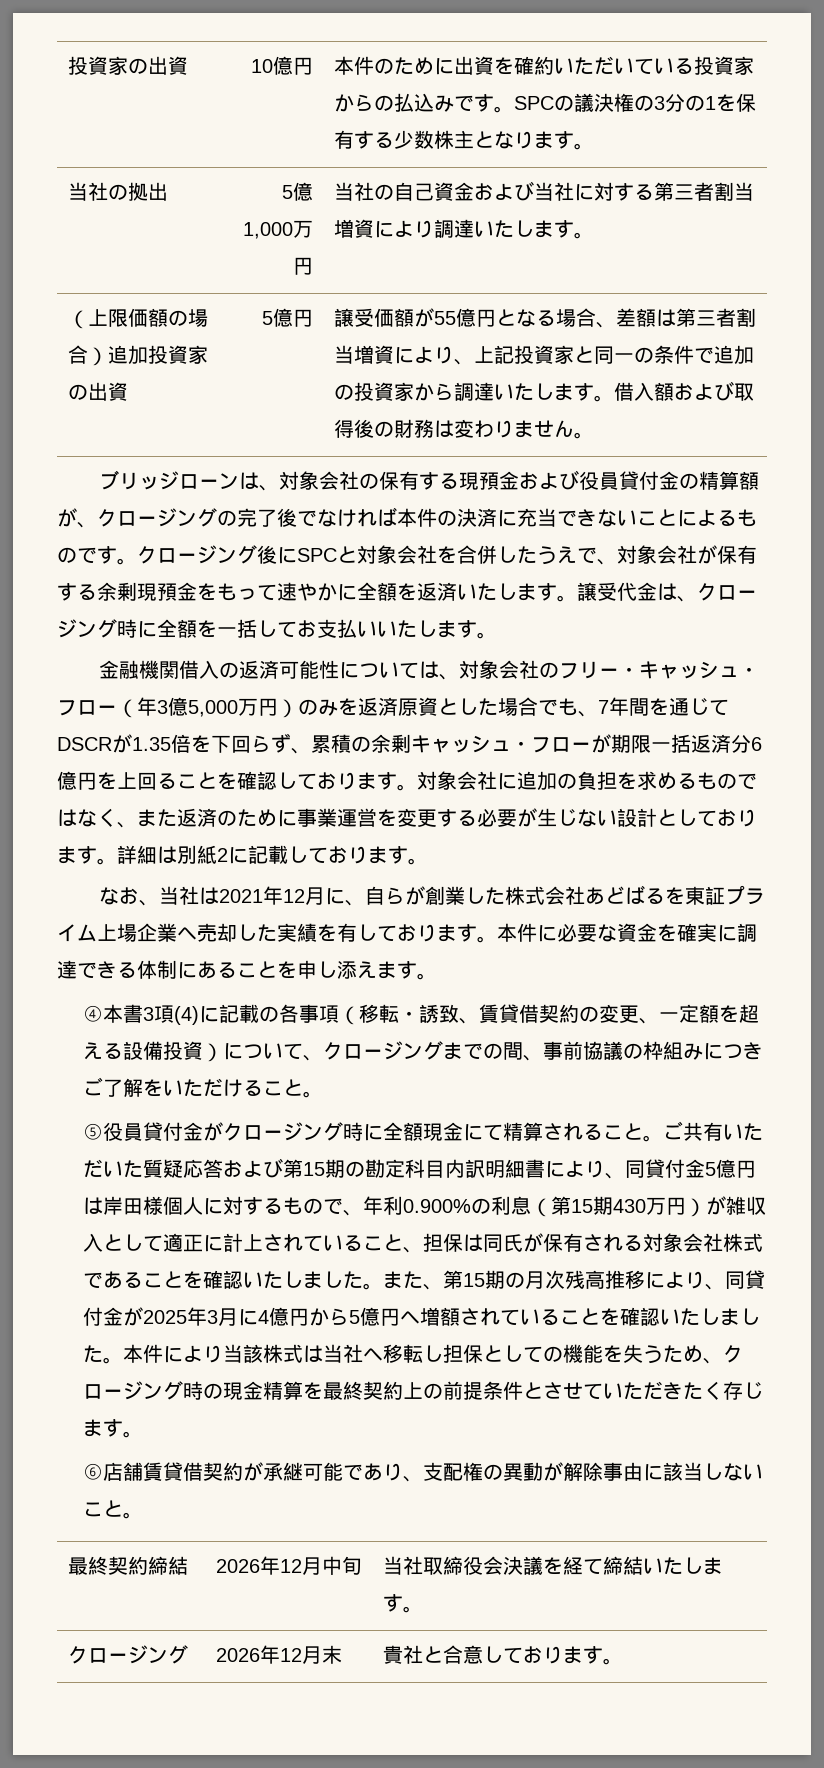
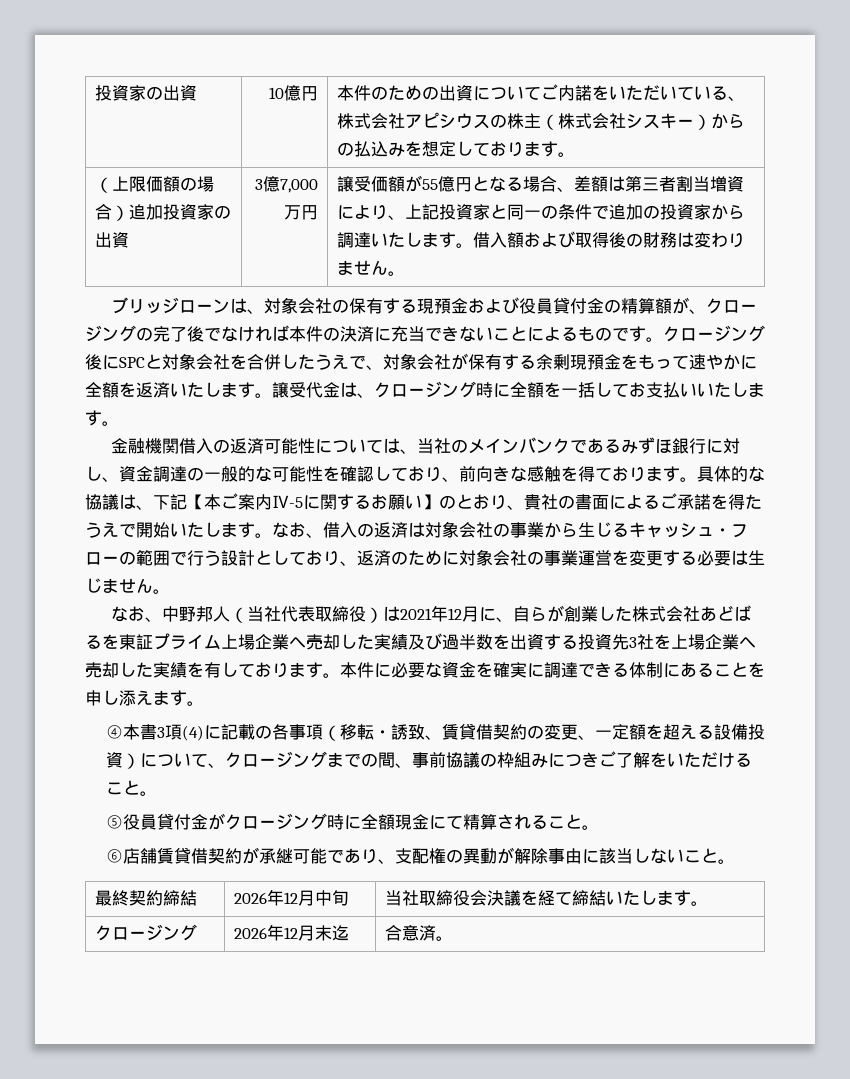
[433,56,754,75] [333,93,756,113] [333,130,594,150] [67,182,168,201] [282,182,314,201] [243,220,314,239] [293,257,314,275] [333,181,754,201] [333,219,534,238] に出資を確約いただいている投資家からの払込みです。SPCの議決権の3分の1を保有する少数株主となります。 // 当社の拠出 | 5億1,000万円 | 当社の自己資金および当社に対する第三者割当増資により調達いたし -> [422,84,746,101] [337,112,746,130] [337,141,525,157] の出資についてご内諾をいただいている、株式会社アピシウスの株主（株式会社シスキー）からの払込みを想定しており
[262,308,294,327] 5億 -> [254,176,318,193] [283,205,301,220] 3億7,000万
[458,660,759,679] [57,697,729,718] [57,733,762,754] [57,771,757,791] [57,808,177,828] 対象会社のフリー・キャッシュ・フロー（年3億5,000万円）のみを返済原資とした場合でも、7年間を通じてDSCRが1.35倍を下回らず、累積の余剰キャッシュ・フローが期限一括返済分6億円を上回ることを確認しております。対象会社に追加の負担を求めるものではなく、また -> [416,437,740,454] [85,466,765,482] [85,493,762,510] [85,521,748,538] [85,550,357,566] 当社のメインバンクであるみずほ銀行に対し、資金調達の一般的な可能性を確認しており、前向きな感触を得ております。具体的な協議は、下記【本ご案内Ⅳ-5に関するお願い】のとおり、貴社の書面によるご承諾を得たうえで開始いたします。なお、借入の返済は対象会社の事業から生じるキャッシュ・フローの範囲で行う設計としており、
(297, 818) none -> [459,549,544,566] 対象会社の
[517,808,757,827] [57,845,428,865] [98,886,199,906] が生じない設計としております。詳細は別紙2に記載しております。 // なお、当社 -> [731,550,765,565] [85,578,170,594] [110,606,383,623] は生じません。 // なお、中野邦人（当社代表取締役）
(317, 932) none -> [408,633,756,650] [85,662,187,678] 及び過半数を出資する投資先3社を上場企業へ売却した実績
[662,1121,763,1141] [82,1158,756,1179] [82,1196,766,1217] [82,1233,763,1253] [82,1270,765,1290] [82,1307,760,1326] [82,1344,743,1364] [82,1381,763,1400] [82,1419,143,1438] ご共有いただいた質疑応答および第15期の勘定科目内訳明細書により、同貸付金5億円は岸田様個人に対するもので、年利0.900%の利息（第15期430万円）が雑収入として適正に計上されていること、担保は同氏が保有される対象会社株式であることを確認いたしました。また、第15期の月次残高推移により、同貸付金が2025年3月に4億円から5億円へ増額されていることを確認いたしました。本件により当該株式は当社へ移転し担保としての機能を失うため、クロージング時の現金精算を最終契約上の前提条件とさせていただきたく存じます。 -> (599, 827) none
[382,1645,603,1664] | 貴社と合意しております -> [332,925,350,941] [385,925,437,941] 迄 | 合意済

